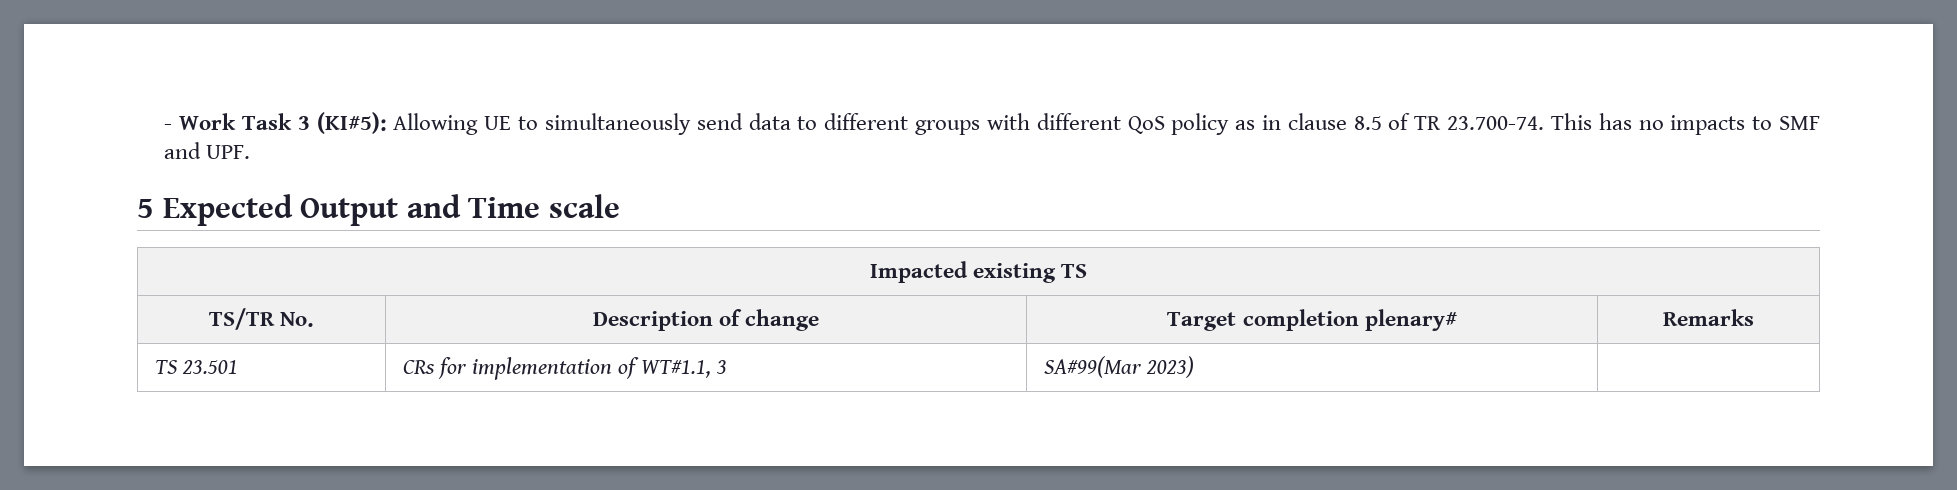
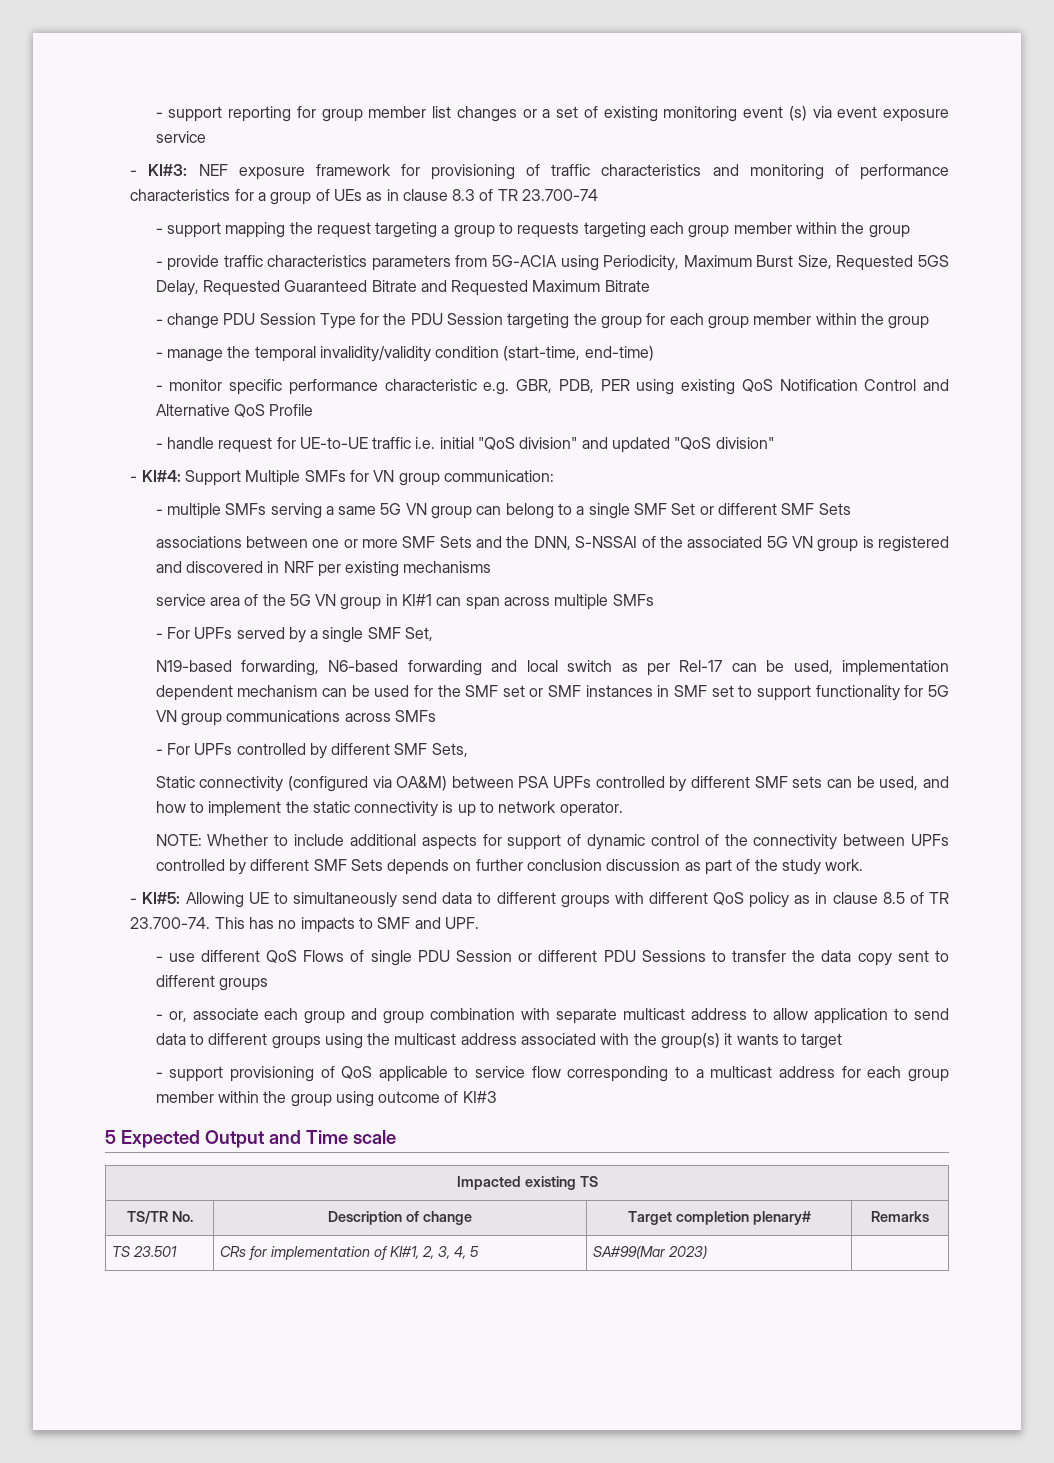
[164,112,387,134] - Work Task 3 (KI#5): -> [155,106,950,122] [155,131,206,143] [130,164,949,180] [130,189,599,205] [155,222,910,238] [155,255,949,271] [155,280,650,296] [155,313,930,329] [155,346,654,362] [155,379,949,395] [155,404,314,417] [155,437,774,453] [130,470,554,486] [155,503,851,519] [155,536,949,552] [155,561,492,577] [155,594,654,610] [155,627,434,643] [155,660,950,676] [155,685,949,701] [155,710,436,726] [155,743,468,759] [155,776,949,792] [155,801,623,817] [155,834,950,850] [155,859,864,875] [130,892,181,904] - support reporting for group member list changes or a set of existing monitoring event (s) via event exposure service // - KI#3: NEF exposure framework for provisioning of traffic characteristics and monitoring of performance characteristics for a group of UEs as in clause 8.3 of TR 23.700-74 // - support mapping the request targeting a group to requests targeting each group member within the group // - provide traffic characteristics parameters from 5G-ACIA using Periodicity, Maximum Burst Size, Requested 5GS Delay, Requested Guaranteed Bitrate and Requested Maximum Bitrate // - change PDU Session Type for the PDU Session targeting the group for each group member within the group // - manage the temporal invalidity/validity condition (start-time, end-time) // - monitor specific performance characteristic e.g. GBR, PDB, PER using existing QoS Notification Control and Alternative QoS Profile // - handle request for UE-to-UE traffic i.e. initial "QoS division" and updated "QoS division" // - KI#4: Support Multiple SMFs for VN group communication: // - multiple SMFs serving a same 5G VN group can belong to a single SMF Set or different SMF Sets // associations between one or more SMF Sets and the DNN, S-NSSAI of the associated 5G VN group is registered and discovered in NRF per existing mechanisms // service area of the 5G VN group in KI#1 can span across multiple SMFs // - For UPFs served by a single SMF Set, // N19-based forwarding, N6-based forwarding and local switch as per Rel-17 can be used, implementation dependent mechanism can be used for the SMF set or SMF instances in SMF set to support functionality for 5G VN group communications across SMFs // - For UPFs controlled by different SMF Sets, // Static connectivity (configured via OA&M) between PSA UPFs controlled by different SMF sets can be used, and how to implement the static connectivity is up to network operator. // NOTE: Whether to include additional aspects for support of dynamic control of the connectivity between UPFs controlled by different SMF Sets depends on further conclusion discussion as part of the study work. // - KI#5:
(251, 152) none -> [155,950,950,966] [155,975,268,991] [155,1008,949,1024] [155,1033,843,1049] [155,1066,949,1082] [155,1091,497,1107] // - use different QoS Flows of single PDU Session or different PDU Sessions to transfer the data copy sent to different groups // - or, associate each group and group combination with separate multicast address to allow application to send data to different groups using the multicast address associated with the group(s) it wants to target // - support provisioning of QoS applicable to service flow corresponding to a multicast address for each group member within the group using outcome of KI#3
[641,360,728,378] WT#1.1, 3 -> [389,1246,479,1259] KI#1, 2, 3, 4, 5

